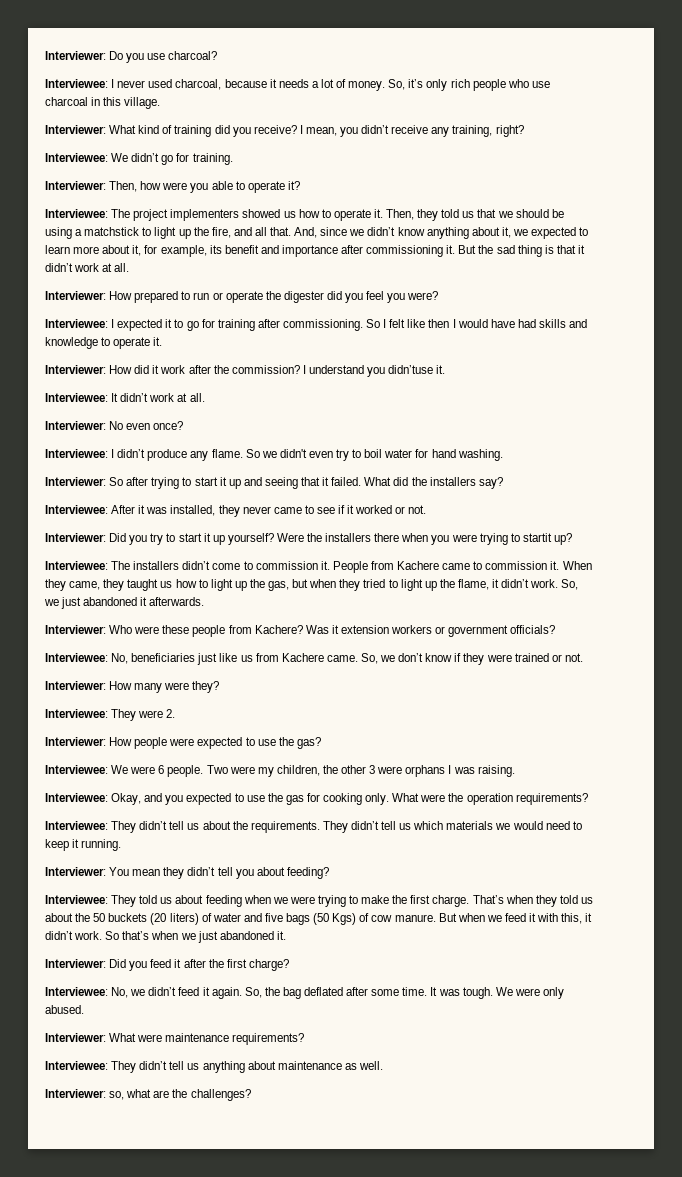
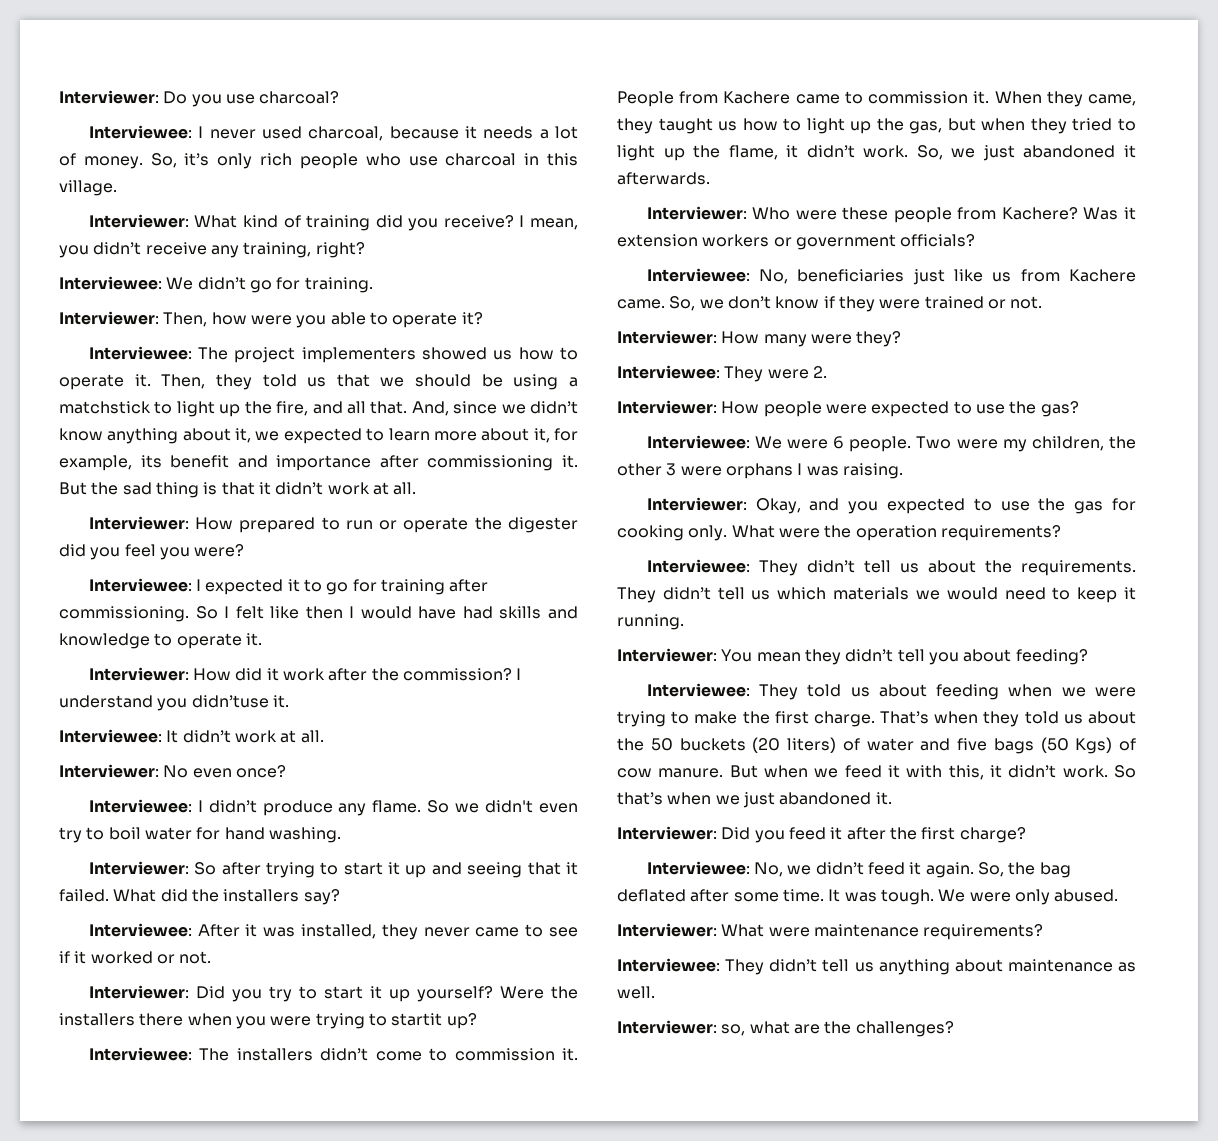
[45,793,108,802] Interviewee: -> [646,497,747,511] Interviewer:

